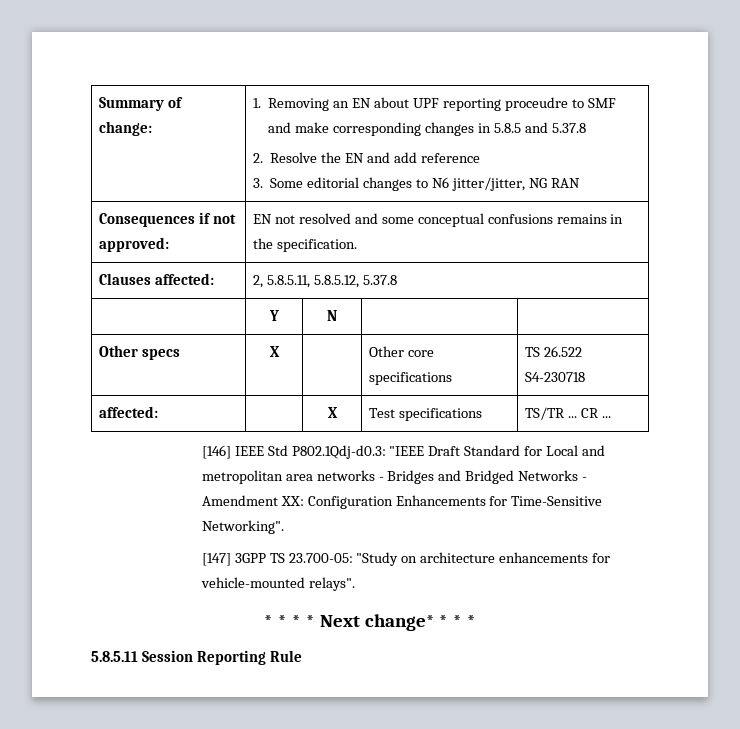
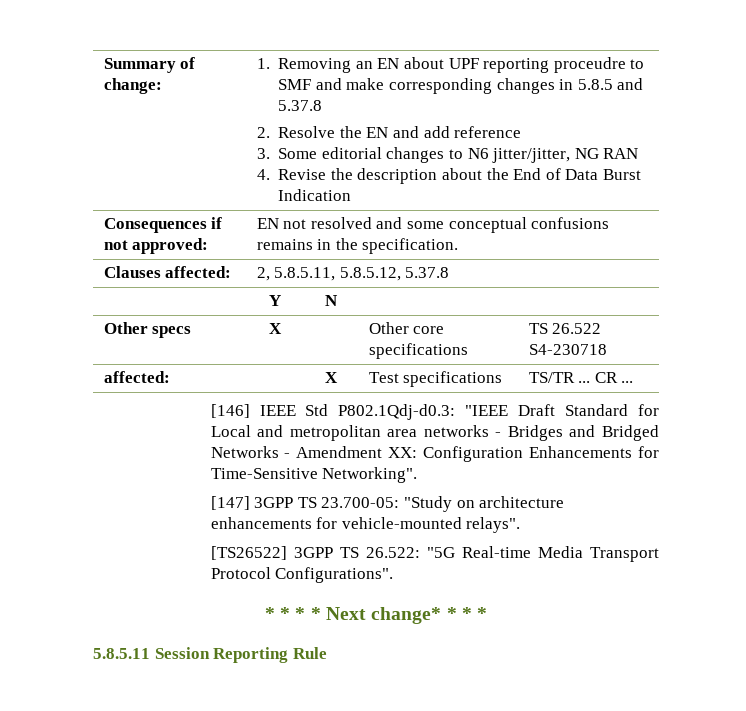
(580, 183) none -> [256,168,641,184] [278,189,352,201] // 4. Revise the description about the End of Data Burst Indication
(355, 584) none -> [210,546,659,562] [210,567,394,583] // [TS26522] 3GPP TS 26.522: "5G Real-time Media Transport Protocol Configurations".

